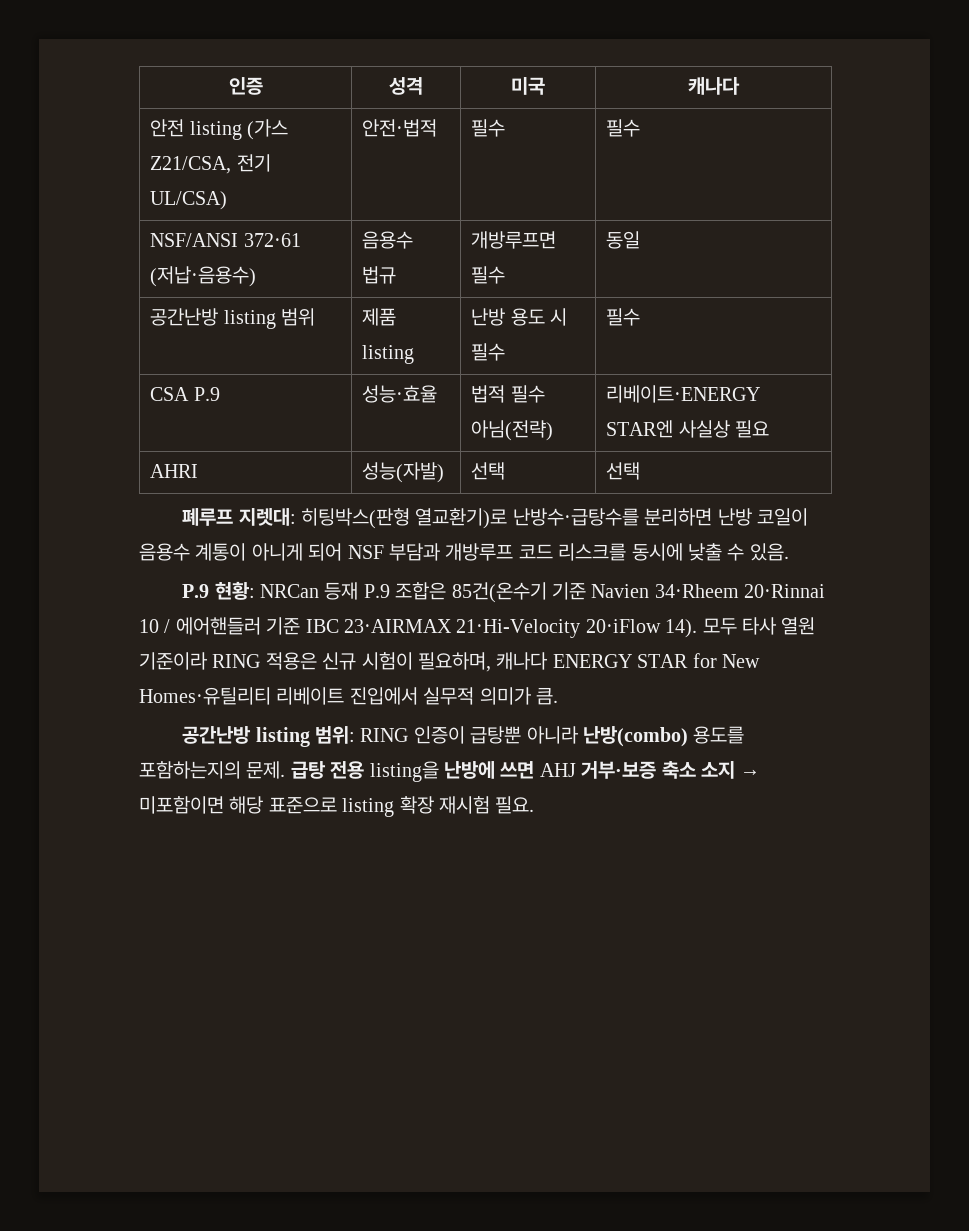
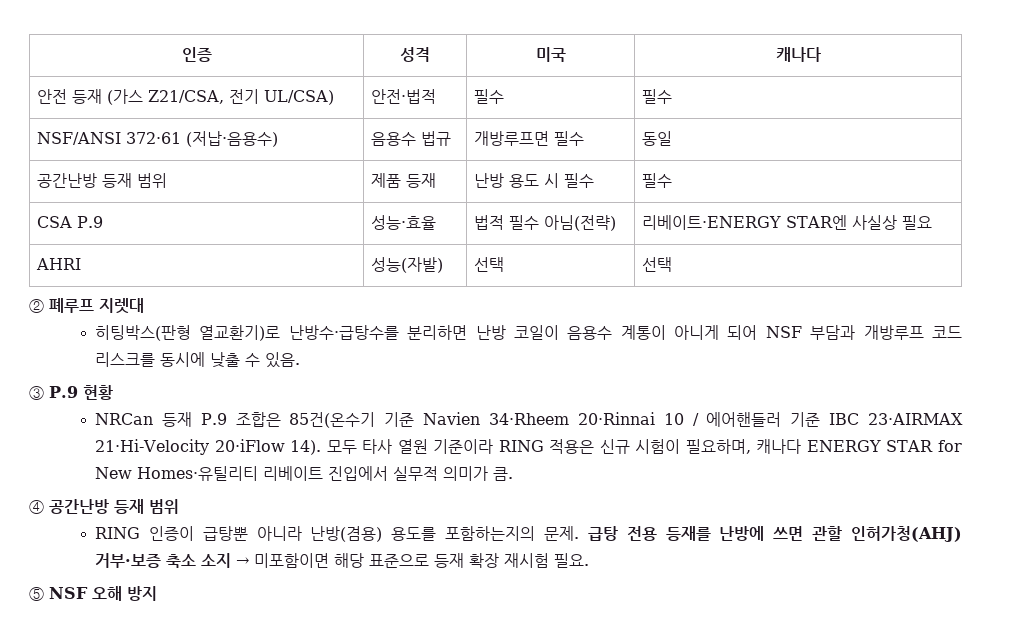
[189,121,242,140] listing -> [71,89,102,104] 등재
[223,310,276,329] listing -> [101,173,132,188] 등재
[362,345,415,364] listing -> [405,173,436,188] 등재
[182,508,296,526] 폐루프 지렛대: -> [29,298,144,314] ② 폐루프 지렛대 //
[182,581,255,600] P.9 현황: -> [29,385,113,400] ③ P.9 현황 //
[182,726,355,747] 공간난방 listing 범위: -> [29,499,179,514] ④ 공간난방 등재 범위 //
[582,726,688,747] 난방(combo) -> [310,526,383,542] 난방(겸용)
[369,761,439,782] listing을 -> [665,526,711,541] 등재를
[539,763,576,777] AHJ -> [812,526,962,542] 관할 인허가청(AHJ)
[342,798,395,817] listing -> [434,553,465,568] 등재
(535, 805) none -> [29,586,157,601] // ⑤ NSF 오해 방지

